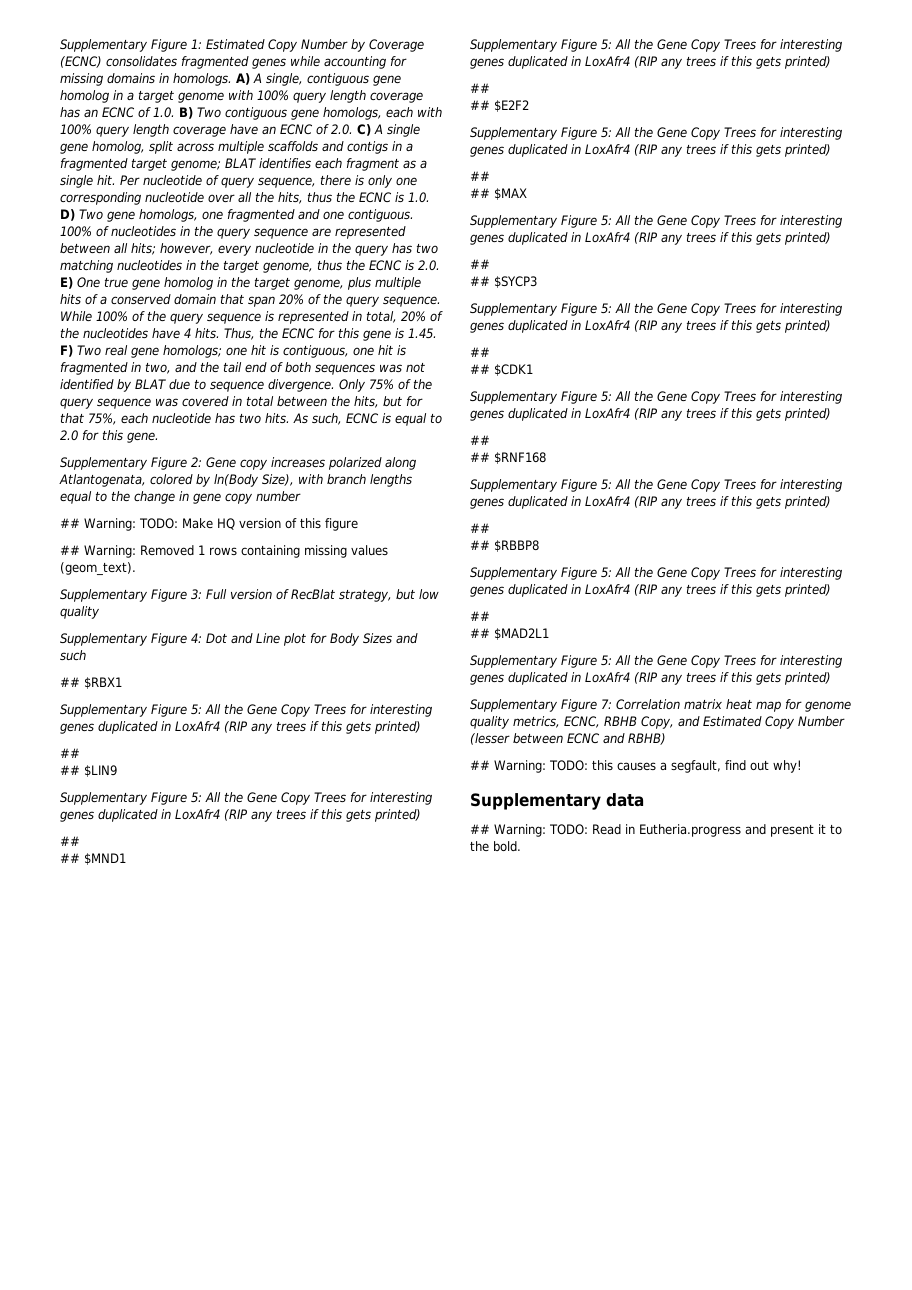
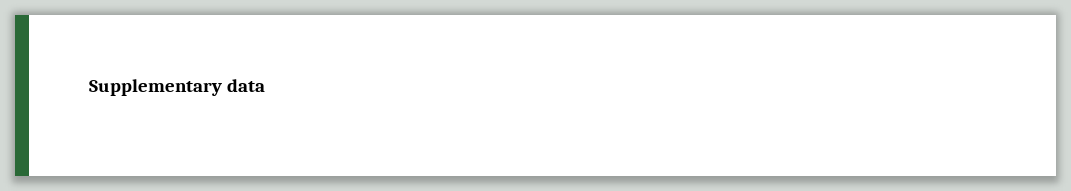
[60,39,424,52] [60,56,407,69] [60,73,401,86] [60,90,423,103] [60,107,442,120] [60,124,420,137] [60,141,413,154] [60,158,427,171] [60,175,417,188] [60,192,430,205] [60,209,414,222] [60,226,406,239] [60,243,438,256] [60,260,440,273] [60,277,421,290] [60,294,441,307] [60,311,443,324] [60,328,437,341] [60,345,406,358] [60,362,425,375] [60,379,432,392] [60,396,423,409] [60,413,442,426] [60,430,159,443] [60,457,416,470] [59,474,412,487] [60,491,301,504] [60,518,358,531] [60,545,388,558] [60,562,136,576] [60,589,439,602] [60,606,100,619] [60,633,418,646] [60,650,86,661] [60,677,122,689] [60,704,432,717] [60,721,421,734] [60,748,80,758] [60,765,117,777] [60,792,432,805] [60,809,421,822] [60,836,80,846] [60,853,126,865] [470,39,842,52] [470,56,831,69] [470,83,490,93] [470,100,529,112] [470,127,842,140] [470,144,831,157] [470,171,490,181] [470,188,527,200] [470,215,842,228] [470,232,831,245] [470,259,490,269] [470,276,537,288] [470,303,842,316] [470,320,831,333] [470,347,490,357] [470,364,533,376] [470,391,842,404] [470,408,831,421] [470,435,490,445] [470,452,546,464] [470,479,842,492] [470,496,831,509] [470,523,490,533] [470,540,539,552] [470,567,842,580] [470,584,831,597] [470,611,490,621] [470,628,549,640] [470,655,842,668] [470,672,831,685] [470,699,851,712] [470,716,845,729] [470,733,666,745] [470,760,802,773] [470,793,644,810] [470,824,842,837] [470,841,521,852] Supplementary Figure 1: Estimated Copy Number by Coverage (ECNC) consolidates fragmented genes while accounting for missing domains in homologs. A) A single, contiguous gene homolog in a target genome with 100% query length coverage has an ECNC of 1.0. B) Two contiguous gene homologs, each with 100% query length coverage have an ECNC of 2.0. C) A single gene homolog, split across multiple scaffolds and contigs in a fragmented target genome; BLAT identifies each fragment as a single hit. Per nucleotide of query sequence, there is only one corresponding nucleotide over all the hits, thus the ECNC is 1.0. D) Two gene homologs, one fragmented and one contiguous. 100% of nucleotides in the query sequence are represented between all hits; however, every nucleotide in the query has two matching nucleotides in the target genome, thus the ECNC is 2.0. E) One true gene homolog in the target genome, plus multiple hits of a conserved domain that span 20% of the query sequence. While 100% of the query sequence is represented in total, 20% of the nucleotides have 4 hits. Thus, the ECNC for this gene is 1.45. F) Two real gene homologs; one hit is contiguous, one hit is fragmented in two, and the tail end of both sequences was not identified by BLAT due to sequence divergence. Only 75% of the query sequence was covered in total between the hits, but for that 75%, each nucleotide has two hits. As such, ECNC is equal to 2.0 for this gene. // Supplementary Figure 2: Gene copy increases polarized along Atlantogenata, colored by ln(Body Size), with branch lengths equal to the change in gene copy number // ## Warning: TODO: Make HQ version of this figure // ## Warning: Removed 1 rows containing missing values (geom_text). // Supplementary Figure 3: Full version of RecBlat strategy, but low quality // Supplementary Figure 4: Dot and Line plot for Body Sizes and such // ## $RBX1 // Supplementary Figure 5: All the Gene Copy Trees for interesting genes duplicated in LoxAfr4 (RIP any trees if this gets printed) // ## // ## $LIN9 // Supplementary Figure 5: All the Gene Copy Trees for interesting genes duplicated in LoxAfr4 (RIP any trees if this gets printed) // ## // ## $MND1 // Supplementary Figure 5: All the Gene Copy Trees for interesting genes duplicated in LoxAfr4 (RIP any trees if this gets printed) // ## // ## $E2F2 // Supplementary Figure 5: All the Gene Copy Trees for interesting genes duplicated in LoxAfr4 (RIP any trees if this gets printed) // ## // ## $MAX // Supplementary Figure 5: All the Gene Copy Trees for interesting genes duplicated in LoxAfr4 (RIP any trees if this gets printed) // ## // ## $SYCP3 // Supplementary Figure 5: All the Gene Copy Trees for interesting genes duplicated in LoxAfr4 (RIP any trees if this gets printed) // ## // ## $CDK1 // Supplementary Figure 5: All the Gene Copy Trees for interesting genes duplicated in LoxAfr4 (RIP any trees if this gets printed) // ## // ## $RNF168 // Supplementary Figure 5: All the Gene Copy Trees for interesting genes duplicated in LoxAfr4 (RIP any trees if this gets printed) // ## // ## $RBBP8 // Supplementary Figure 5: All the Gene Copy Trees for interesting genes duplicated in LoxAfr4 (RIP any trees if this gets printed) // ## // ## $MAD2L1 // Supplementary Figure 5: All the Gene Copy Trees for interesting genes duplicated in LoxAfr4 (RIP any trees if this gets printed) // Supplementary Figure 7: Correlation matrix heat map for genome quality metrics, ECNC, RBHB Copy, and Estimated Copy Number (lesser between ECNC and RBHB) // ## Warning: TODO: this causes a segfault, find out why! // Supplementary data // ## Warning: TODO: Read in Eutheria.progress and present it to the bold. -> [89,79,266,96] Supplementary data

